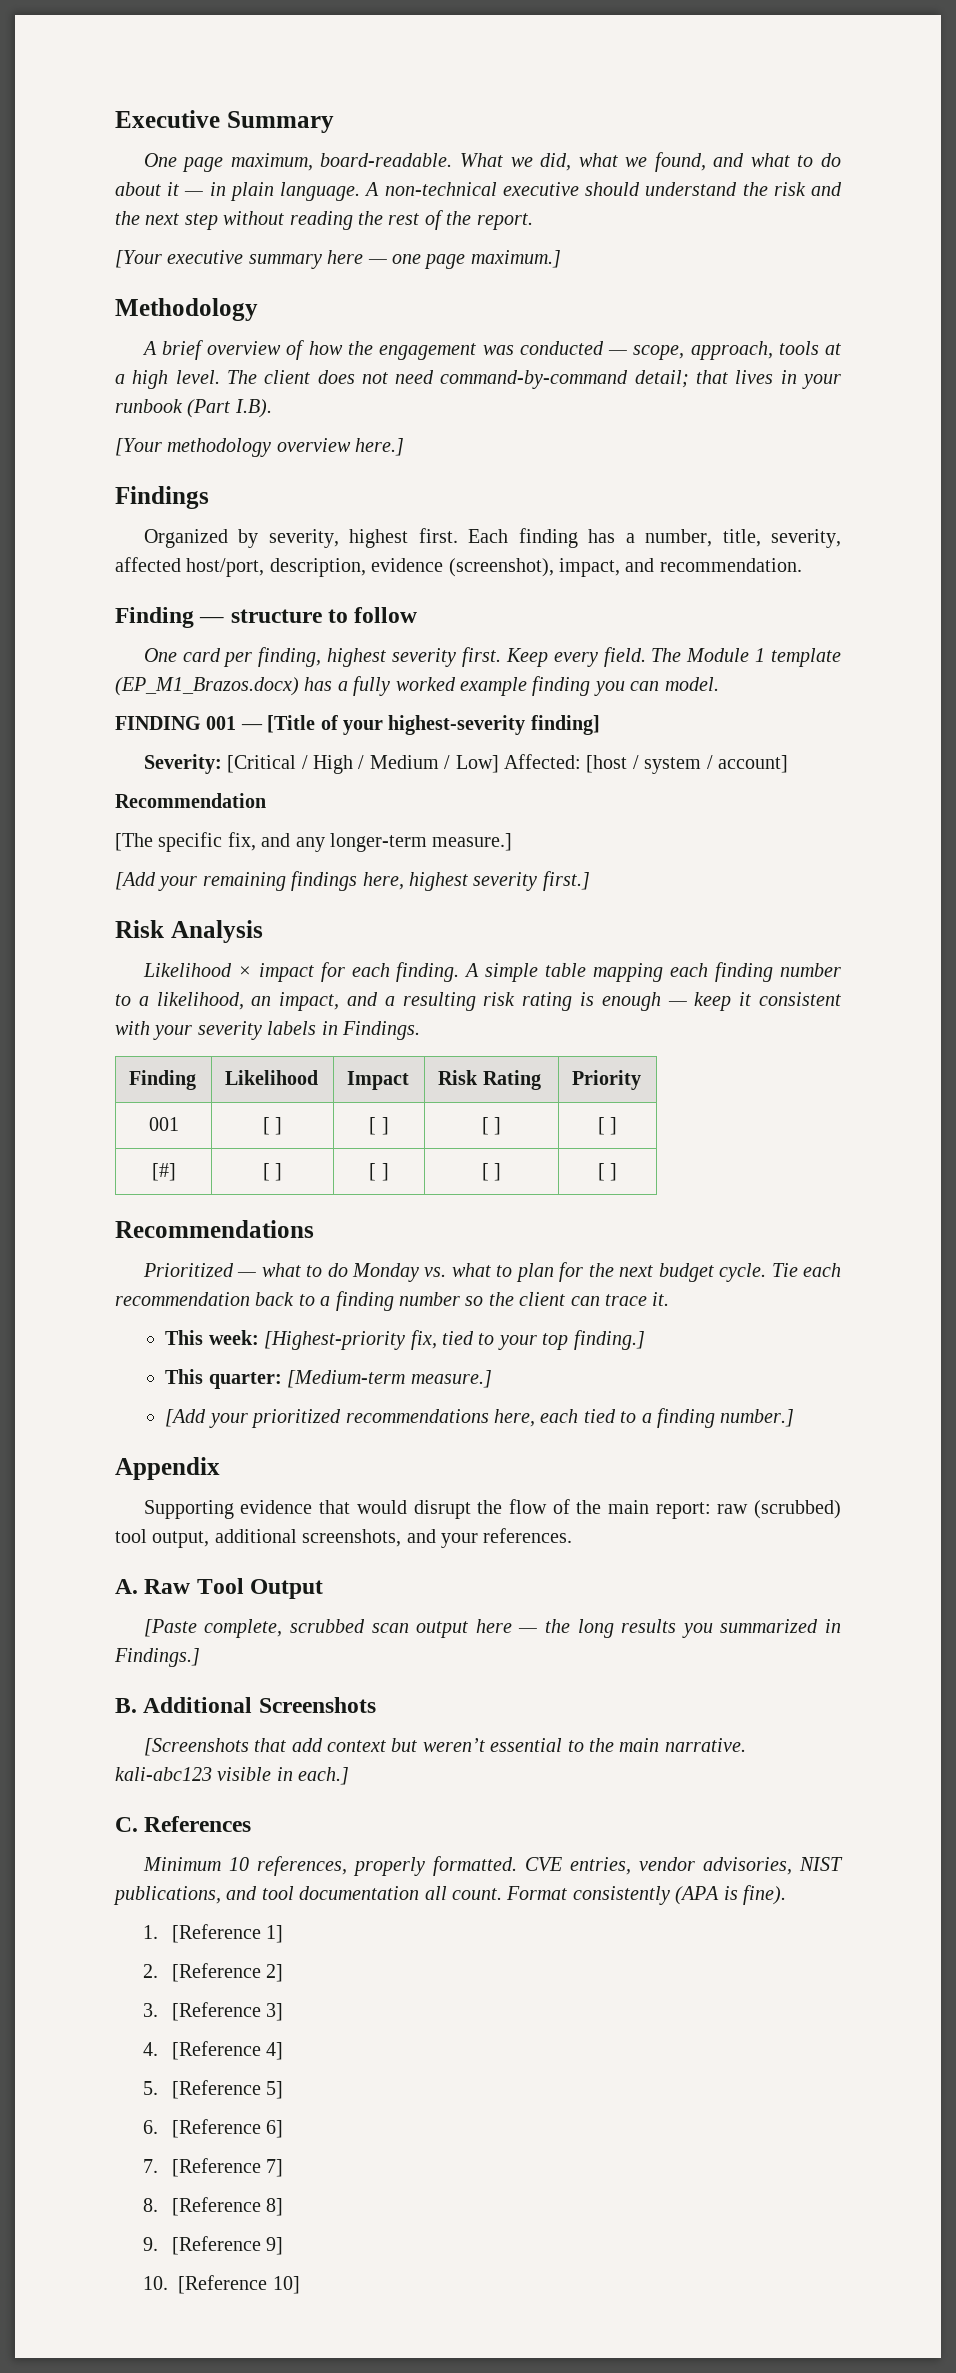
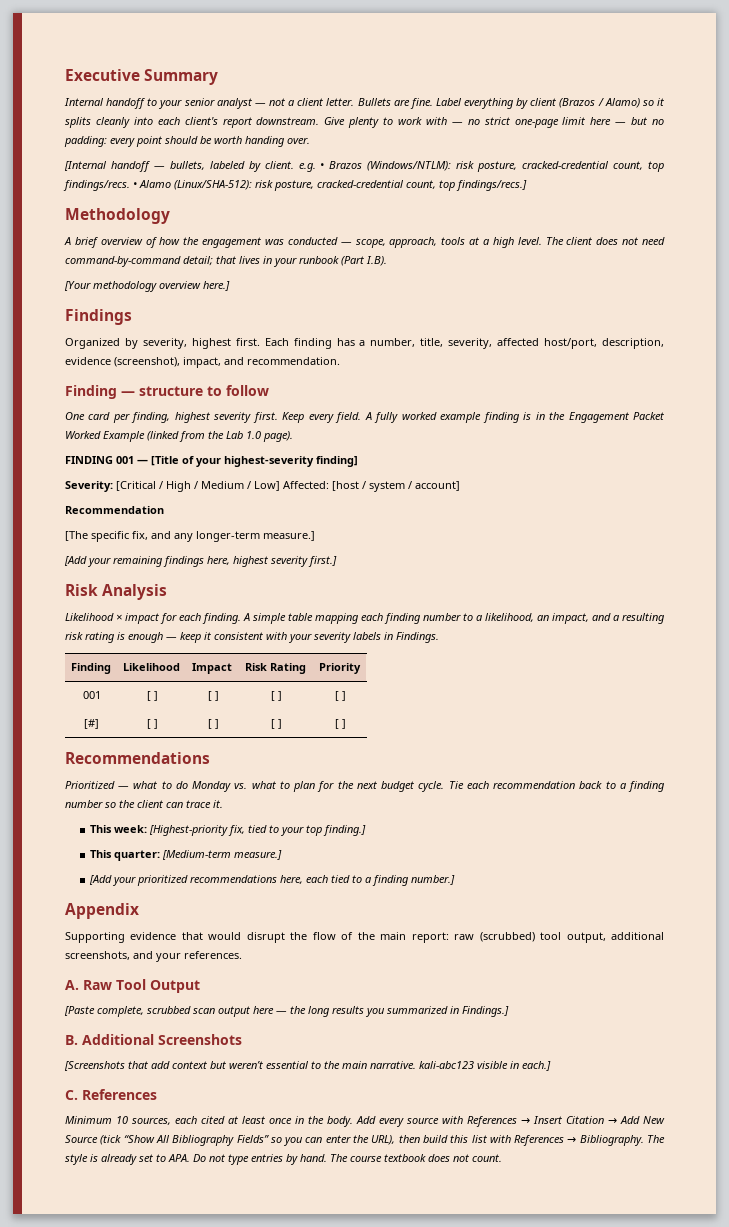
[143,152,841,172] [115,182,843,201] [115,210,533,230] [115,250,561,269] One page maximum, board-readable. What we did, what we found, and what to do about it — in plain language. A non-technical executive should understand the risk and the next step without reading the rest of the report. // [Your executive summary here — one page maximum.] -> [64,98,664,109] [65,117,664,128] [64,136,310,147] [64,161,664,172] [63,180,527,191] Internal handoff to your senior analyst — not a client letter. Bullets are fine. Label everything by client (Brazos / Alamo) so it splits cleanly into each client's report downstream. Give plenty to work with — no strict one-page limit here — but no padding: every point should be worth handing over. // [Internal handoff — bullets, labeled by client. e.g. • Brazos (Windows/NTLM): risk posture, cracked-credential count, top findings/recs. • Alamo (Linux/SHA-512): risk posture, cracked-credential count, top findings/recs.]
[651,648,841,667] [115,676,719,696] The Module 1 template (EP_M1_Brazos.docx) has a fully worked example finding you can model. -> [364,412,664,423] [65,431,293,442] A fully worked example finding is in the Engagement Packet Worked Example (linked from the Lab 1.0 page).
[256,1856,844,1876] [113,1885,786,1905] [143,1924,284,1943] [143,1963,284,1982] [143,2002,284,2021] [143,2041,284,2060] [143,2080,284,2099] [143,2119,284,2138] [143,2158,284,2177] [143,2197,284,2216] [143,2236,284,2255] [143,2275,300,2294] references, properly formatted. CVE entries, vendor advisories, NIST publications, and tool documentation all count. Format consistently (APA is fine). // 1. [Reference 1] // 2. [Reference 2] // 3. [Reference 3] // 4. [Reference 4] // 5. [Reference 5] // 6. [Reference 6] // 7. [Reference 7] // 8. [Reference 8] // 9. [Reference 9] // 10. [Reference 10] -> [132,1116,665,1127] [65,1135,666,1146] [65,1154,502,1165] sources, each cited at least once in the body. Add every source with References → Insert Citation → Add New Source (tick “Show All Bibliography Fields” so you can enter the URL), then build this list with References → Bibliography. The style is already set to APA. Do not type entries by hand. The course textbook does not count.

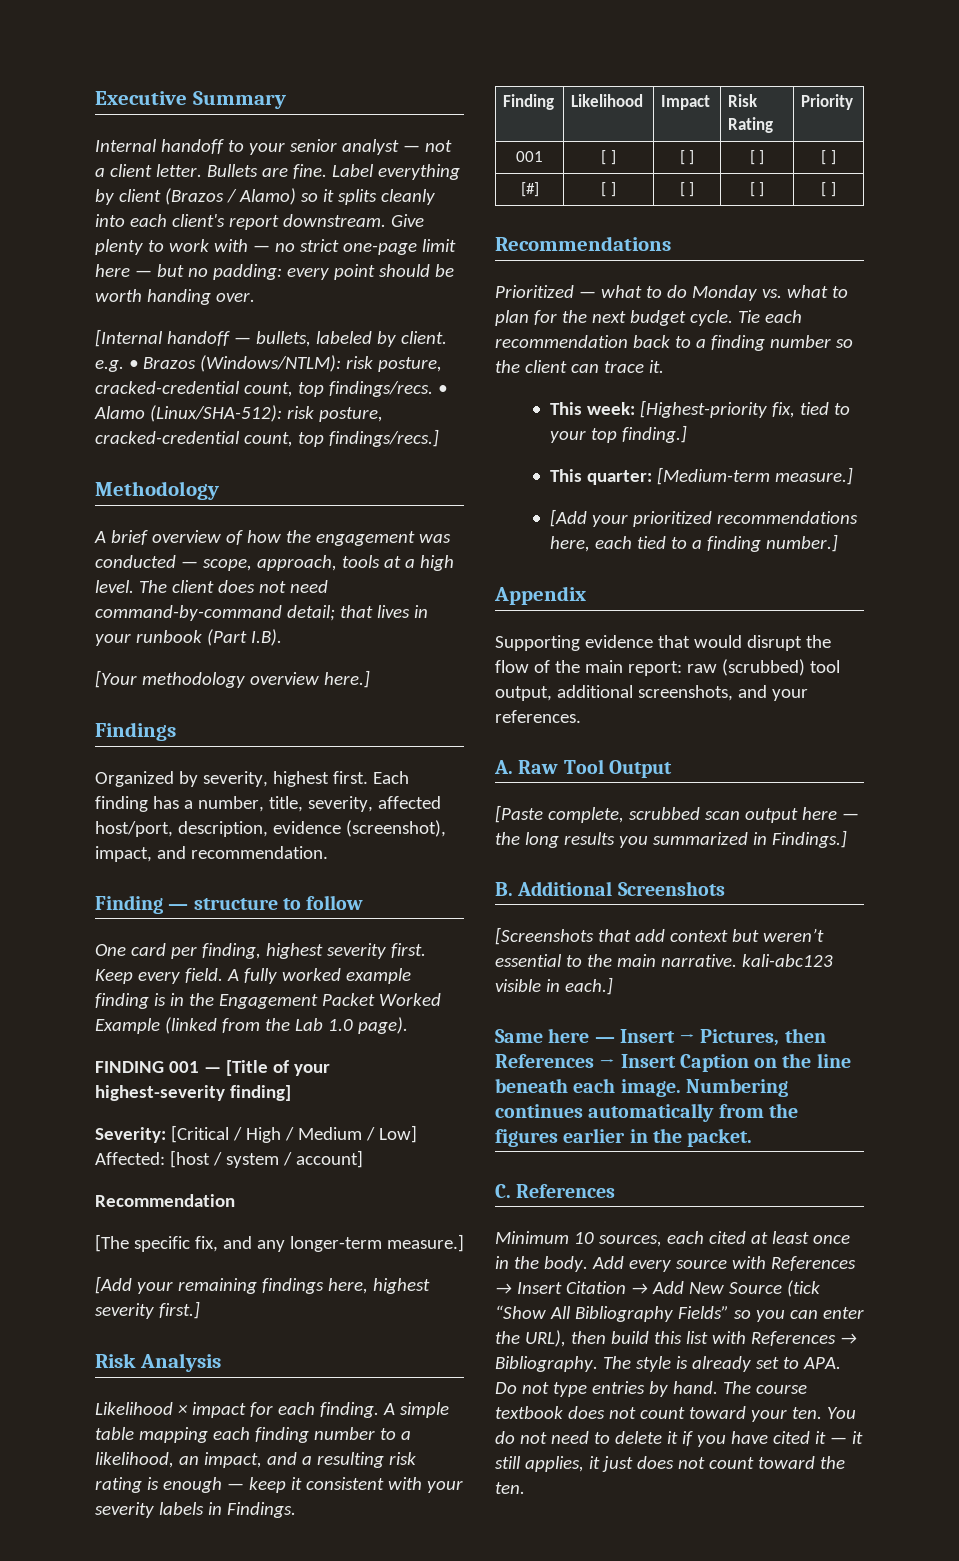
(551, 1066) none -> [495,1028,826,1046] [495,1053,851,1072] [495,1078,788,1097] [495,1103,798,1122] [495,1128,753,1147] // Same here — Insert → Pictures, then References → Insert Caption on the line beneath each image. Numbering continues automatically from the figures earlier in the packet.
[472,1154,502,1162] count. -> [639,1406,856,1422] [495,1431,863,1447] [495,1456,845,1472] [495,1482,525,1494] count toward your ten. You do not need to delete it if you have cited it — it still applies, it just does not count toward the ten.

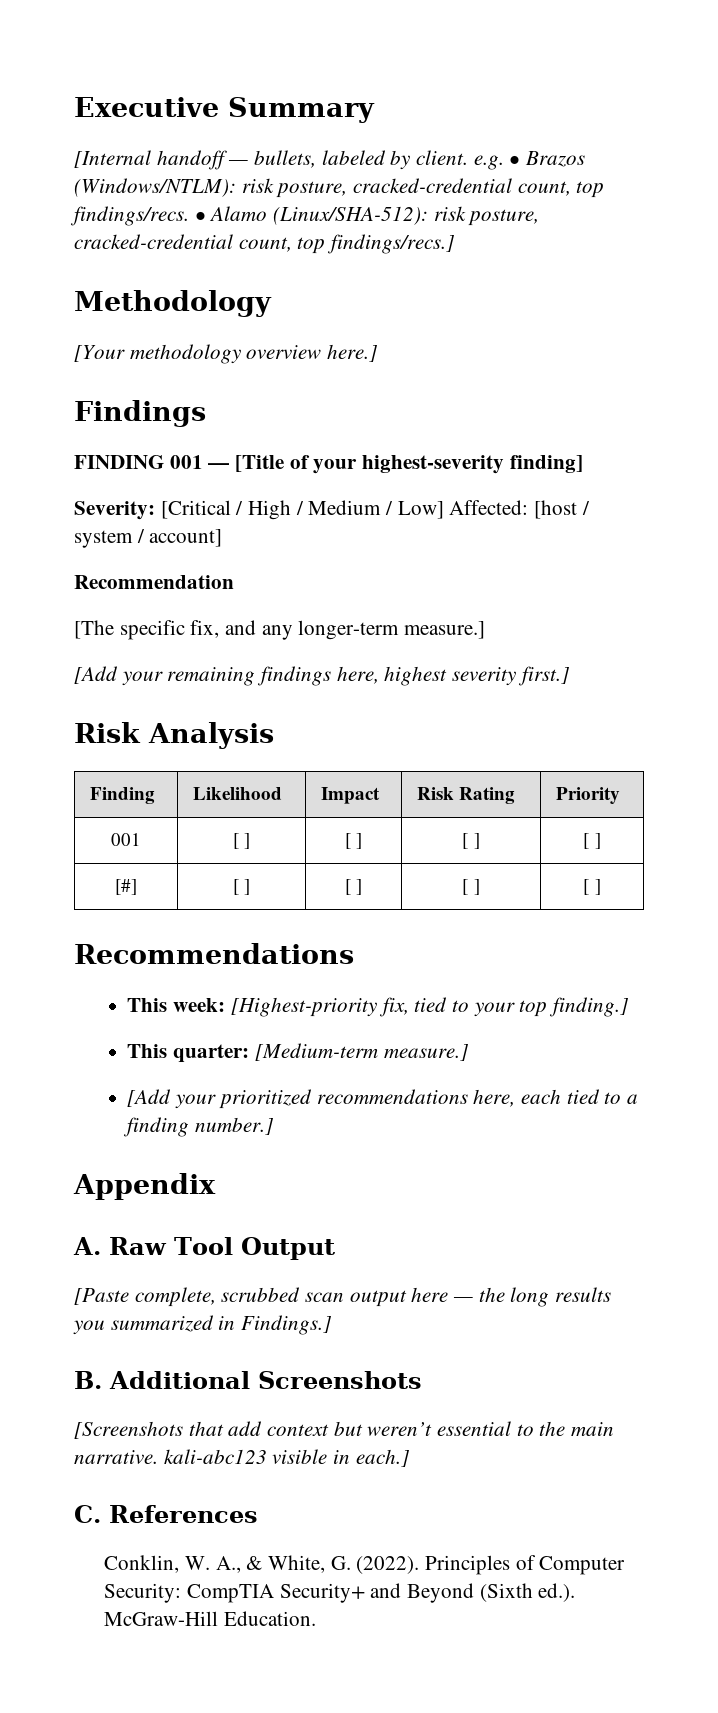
[95,139,452,155] [95,164,460,180] [95,188,435,205] [95,214,424,230] [95,239,456,255] [95,264,454,280] [95,289,255,305] // Internal handoff to your senior analyst — not a client letter. Bullets are fine. Label everything by client (Brazos / Alamo) so it splits cleanly into each client's report downstream. Give plenty to work with — no strict one-page limit here — but no padding: every point should be worth handing over. -> (375, 110) none
[94,530,451,546] [95,555,454,571] [95,580,328,593] [95,605,428,621] [95,629,282,646] // A brief overview of how the engagement was conducted — scope, approach, tools at a high level. The client does not need command-by-command detail; that lives in your runbook (Part I.B). -> (272, 303) none
[95,771,409,787] [95,796,441,812] [95,820,446,837] [95,846,328,862] [95,895,364,914] [95,943,426,959] [95,968,411,984] [95,993,441,1009] [95,1017,408,1034] // Organized by severity, highest first. Each finding has a number, title, severity, affected host/port, description, evidence (screenshot), impact, and recommendation. // Finding — structure to follow // One card per finding, highest severity first. Keep every field. A fully worked example finding is in the Engagement Packet Worked Example (linked from the Lab 1.0 page). -> (206, 413) none
[95,1402,449,1418] [95,1427,411,1443] [95,1452,416,1468] [95,1477,463,1493] [95,1502,296,1518] // Likelihood × impact for each finding. A simple table mapping each finding number to a likelihood, an impact, and a resulting risk rating is enough — keep it consistent with your severity labels in Findings. -> (274, 735) none
[495,285,848,301] [495,310,802,326] [495,335,853,351] [495,360,664,373] // Prioritized — what to do Monday vs. what to plan for the next budget cycle. Tie each recommendation back to a finding number so the client can trace it. -> (354, 953) none
[495,635,831,651] [495,659,840,676] [495,685,808,701] [495,710,581,723] // Supporting evidence that would disrupt the flow of the main report: raw (scrubbed) tool output, additional screenshots, and your references. -> (216, 1186) none
[495,1028,826,1046] [495,1053,851,1072] [495,1078,788,1097] [495,1103,798,1122] [495,1128,753,1147] [495,1184,616,1198] [495,1231,850,1247] [495,1256,856,1272] [495,1280,820,1297] [495,1305,864,1322] [495,1330,857,1347] [495,1356,841,1372] [495,1381,807,1397] [495,1406,856,1422] [495,1431,863,1447] [495,1456,845,1472] [495,1482,525,1494] Same here — Insert → Pictures, then References → Insert Caption on the line beneath each image. Numbering continues automatically from the figures earlier in the packet. // C. References // Minimum 10 sources, each cited at least once in the body. Add every source with References → Insert Citation → Add New Source (tick “Show All Bibliography Fields” so you can enter the URL), then build this list with References → Bibliography. The style is already set to APA. Do not type entries by hand. The course textbook does not count toward your ten. You do not need to delete it if you have cited it — it still applies, it just does not count toward the ten. -> [74,1505,258,1523] [104,1555,626,1575] [104,1583,576,1603] [104,1611,317,1626] C. References // Conklin, W. A., & White, G. (2022). Principles of Computer Security: CompTIA Security+ and Beyond (Sixth ed.). McGraw-Hill Education.

